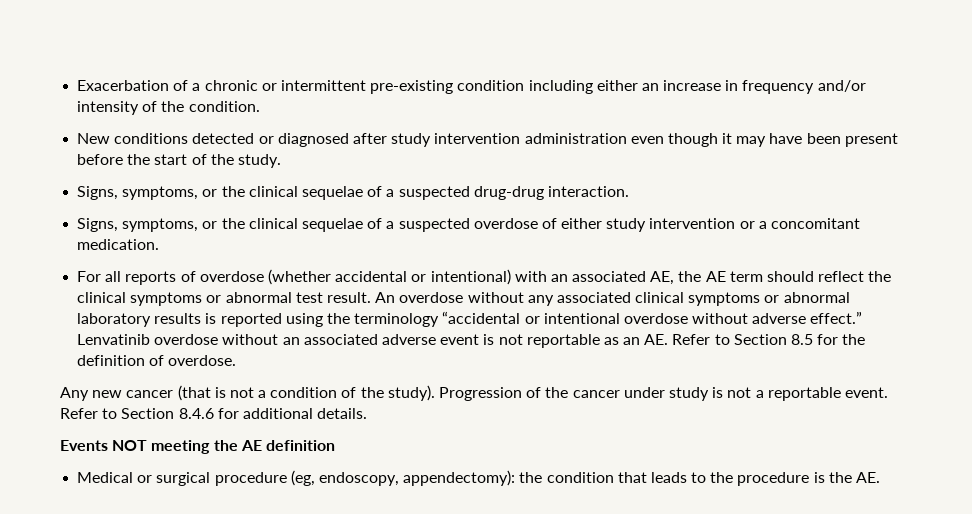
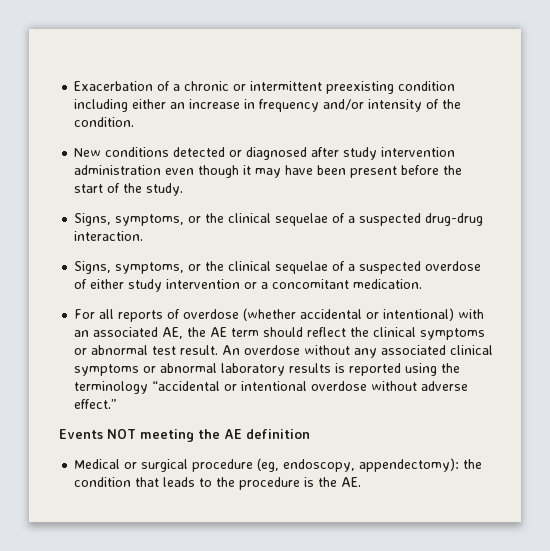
[370,80,454,94] pre-existing -> [326,81,395,94] preexisting
[77,334,866,348] [77,355,237,366] [60,385,888,401] [60,408,368,419] Lenvatinib overdose without an associated adverse event is not reportable as an AE. Refer to Section 8.5 for the definition of overdose. // Any new cancer (that is not a condition of the study). Progression of the cancer under study is not a reportable event. Refer to Section 8.4.6 for additional details. -> (118, 404) none

